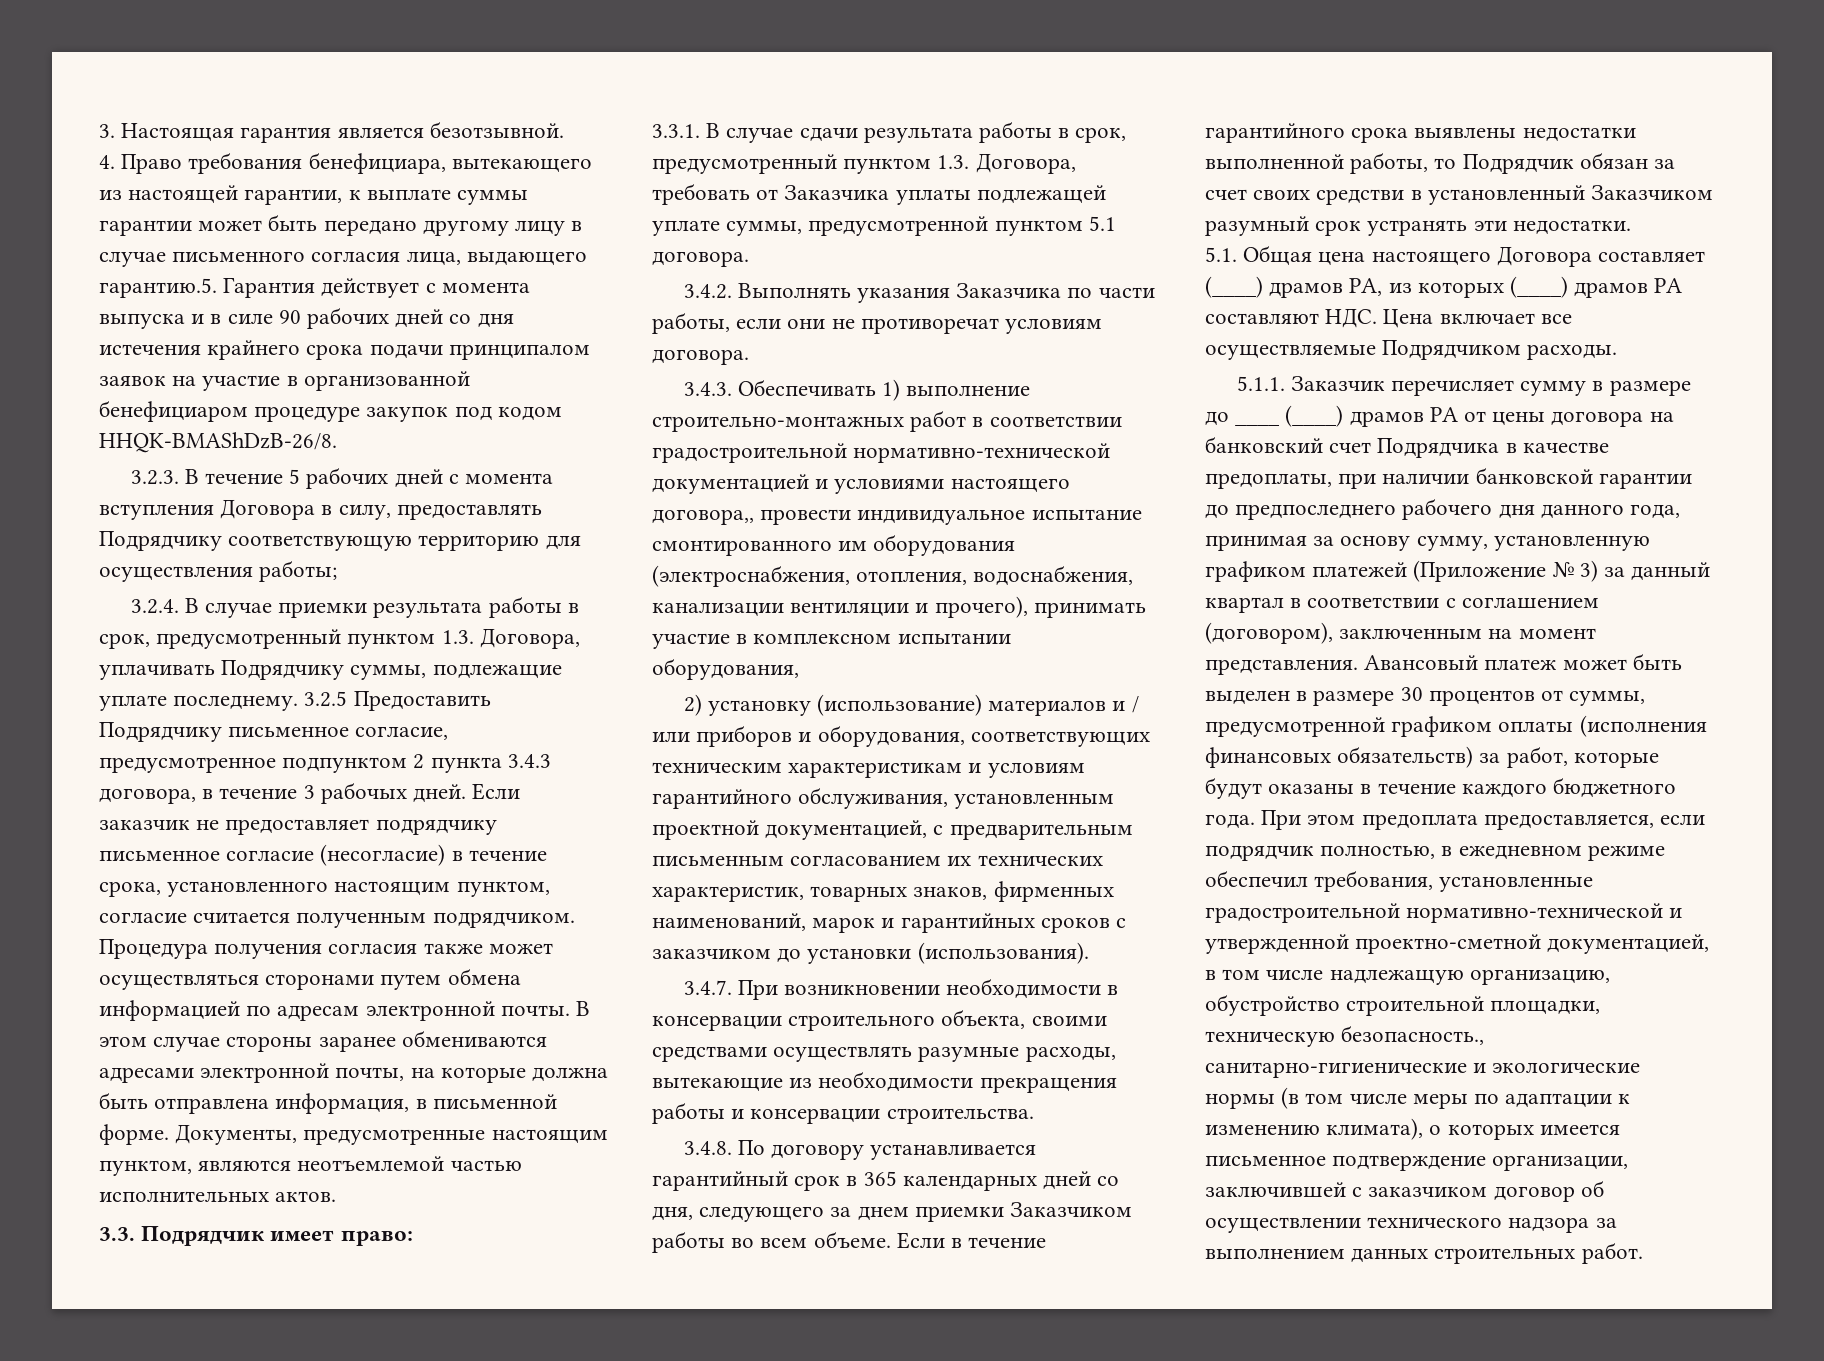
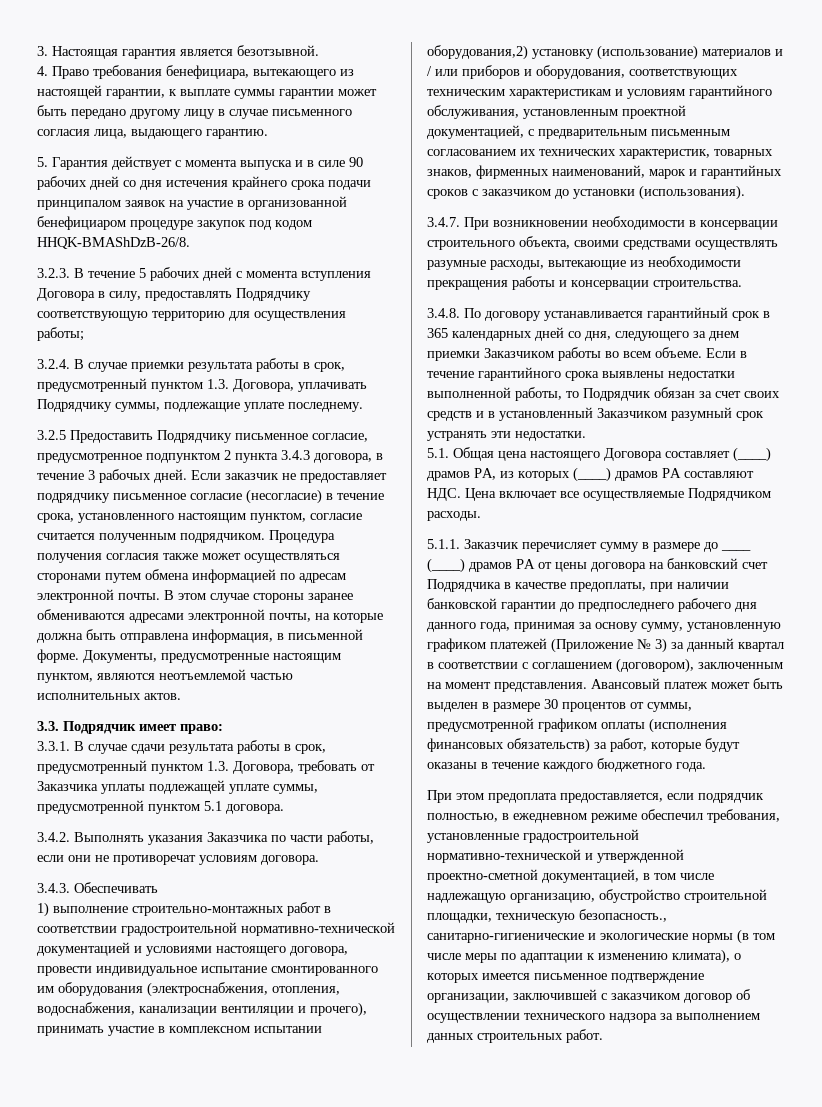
[99,278,217,298] гарантию.5. -> [206,129,268,139] [37,157,48,167] гарантию. // 5.
(299, 703) none -> (363, 407) //
(876, 387) none -> (158, 887) //
[652,509,754,525] договора,, -> [290,946,348,956] договора,
[652,658,799,680] [683,694,702,716] оборудования, // 2) -> [427,45,528,60] оборудования,2)
[1316,189,1405,205] средстви -> [427,411,484,421] средств и
(1255, 821) none -> (706, 767) //

